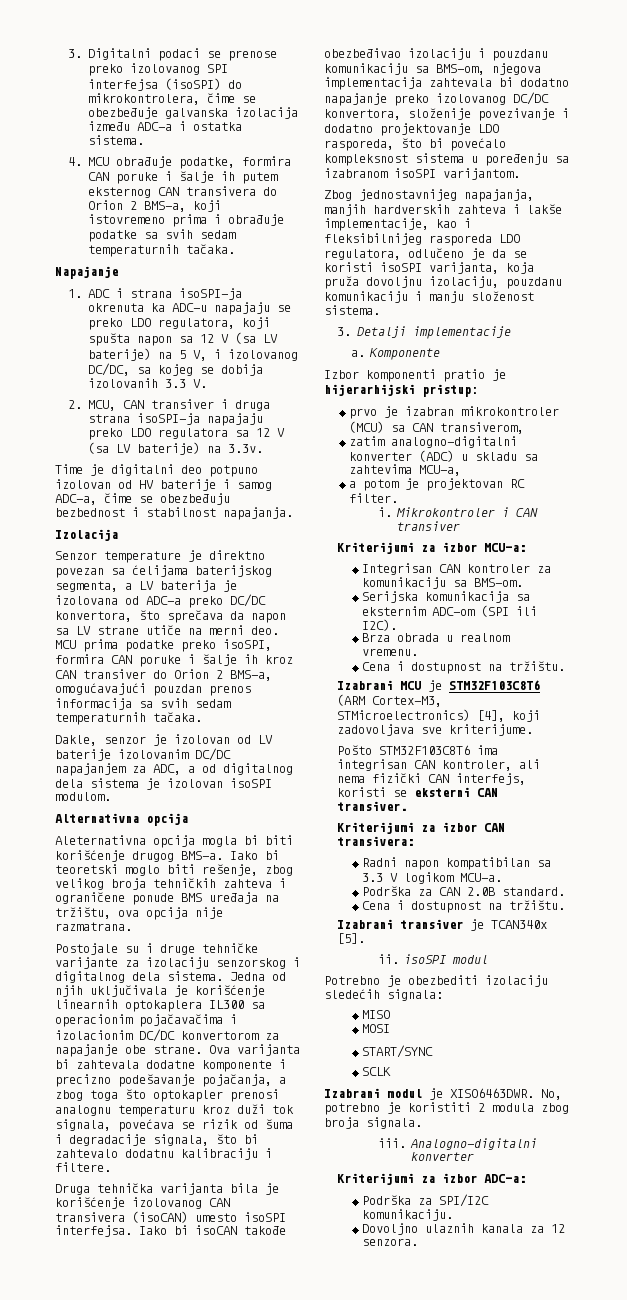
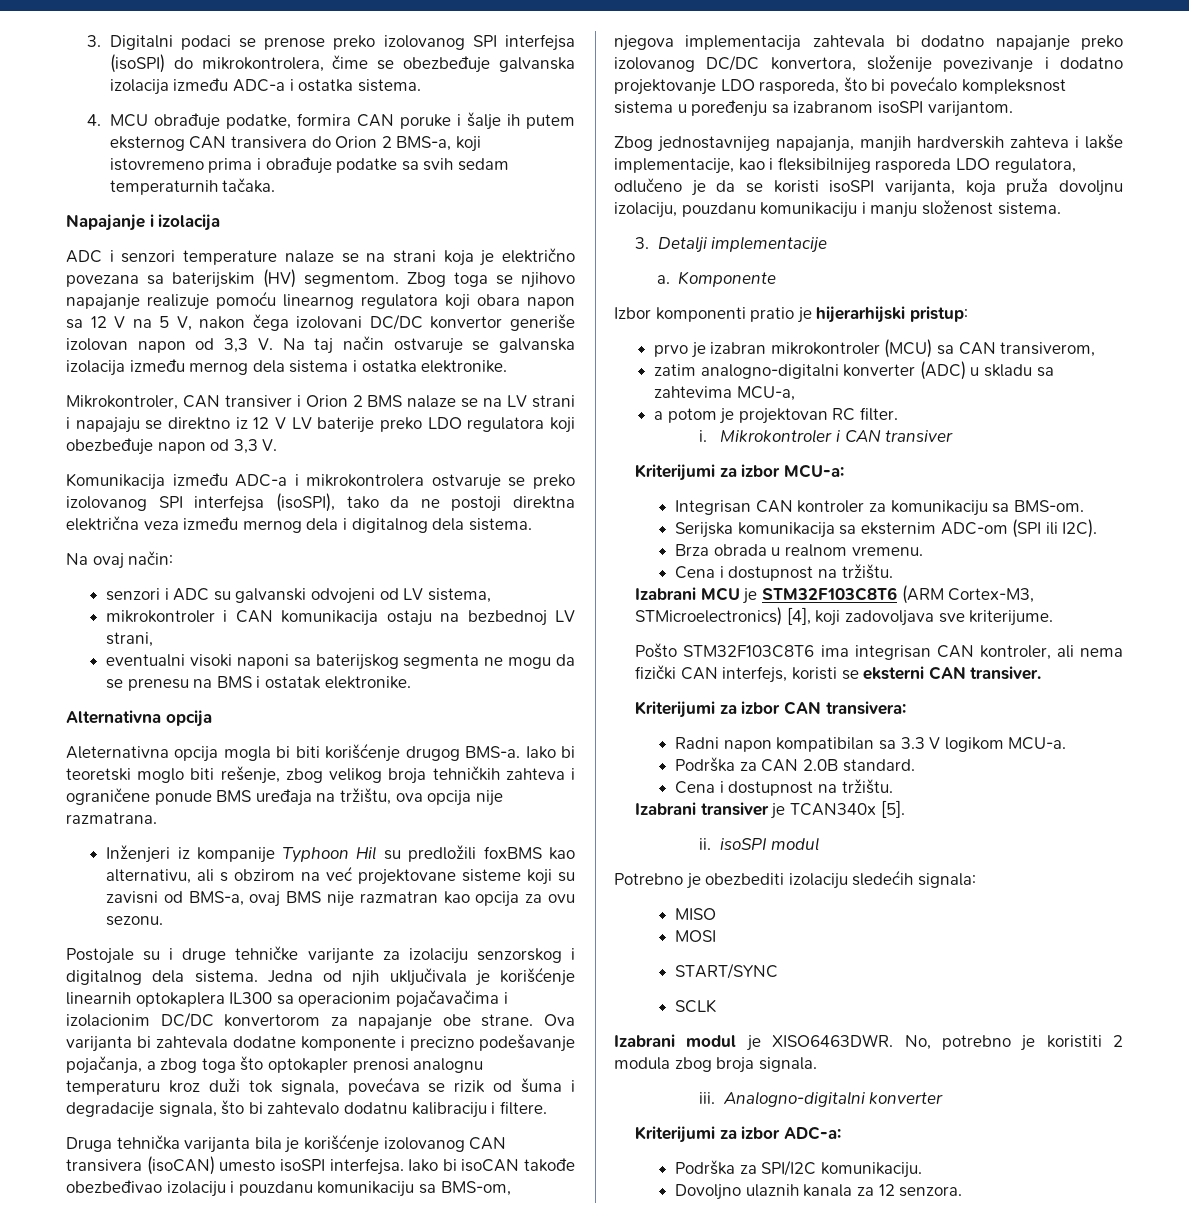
[68,288,242,300] [87,302,291,315] [87,317,270,330] [87,332,278,346] [87,348,298,361] [87,363,263,376] [87,378,207,388] [68,399,270,411] [87,413,263,426] [87,428,285,440] [87,442,263,455] [55,464,258,477] [55,479,272,491] [55,493,230,505] [55,507,293,520] [55,529,118,541] [55,550,265,563] [55,565,272,578] [55,580,237,592] [55,594,266,608] [55,610,286,623] [55,625,279,635] [55,639,272,652] [55,654,293,667] [55,669,272,681] [55,683,251,696] [55,698,231,710] [55,712,202,725] [55,734,273,746] [55,748,231,761] [55,763,293,776] [55,778,272,790] [55,792,111,801] // 1. ADC i strana isoSPI-ja okrenuta ka ADC-u napajaju se preko LDO regulatora, koji spušta napon sa 12 V (sa LV baterije) na 5 V, i izolovanog DC/DC, sa kojeg se dobija izolovanih 3.3 V. // 2. MCU, CAN transiver i druga strana isoSPI-ja napajaju preko LDO regulatora sa 12 V (sa LV baterije) na 3.3v. // Time je digitalni deo potpuno izolovan od HV baterije i samog ADC-a, čime se obezbeđuju bezbednost i stabilnost napajanja. // Izolacija // Senzor temperature je direktno povezan sa ćelijama baterijskog segmenta, a LV baterija je izolovana od ADC-a preko DC/DC konvertora, što sprečava da napon sa LV strane utiče na merni deo. MCU prima podatke preko isoSPI, formira CAN poruke i šalje ih kroz CAN transiver do Orion 2 BMS-a, omogućavajući pouzdan prenos informacija sa svih sedam temperaturnih tačaka. // Dakle, senzor je izolovan od LV baterije izolovanim DC/DC napajanjem za ADC, a od digitalnog dela sistema je izolovan isoSPI modulom. -> [149,214,221,231] [66,248,575,266] [66,269,575,288] [66,291,575,310] [66,314,575,331] [66,336,575,354] [66,359,508,376] [66,395,576,410] [66,417,575,433] [66,438,278,455] [66,473,575,490] [66,493,575,512] [66,516,532,533] [66,551,174,569] [105,588,491,604] [105,610,575,626] [105,632,153,647] [105,654,575,670] [105,676,411,691] i izolacija // ADC i senzori temperature nalaze se na strani koja je električno povezana sa baterijskim (HV) segmentom. Zbog toga se njihovo napajanje realizuje pomoću linearnog regulatora koji obara napon sa 12 V na 5 V, nakon čega izolovani DC/DC konvertor generiše izolovan napon od 3,3 V. Na taj način ostvaruje se galvanska izolacija između mernog dela sistema i ostatka elektronike. // Mikrokontroler, CAN transiver i Orion 2 BMS nalaze se na LV strani i napajaju se direktno iz 12 V LV baterije preko LDO regulatora koji obezbeđuje napon od 3,3 V. // Komunikacija između ADC-a i mikrokontrolera ostvaruje se preko izolovanog SPI interfejsa (isoSPI), tako da ne postoji direktna električna veza između mernog dela i digitalnog dela sistema. // Na ovaj način: // senzori i ADC su galvanski odvojeni od LV sistema, // mikrokontroler i CAN komunikacija ostaju na bezbednoj LV strani, // eventualni visoki naponi sa baterijskog segmenta ne mogu da se prenesu na BMS i ostatak elektronike.
(132, 926) none -> [105,845,576,863] [105,866,576,885] [105,891,575,907] [105,916,163,926] // Inženjeri iz kompanije Typhoon Hil su predložili foxBMS kao alternativu, ali s obzirom na već projektovane sisteme koji su zavisni od BMS-a, ovaj BMS nije razmatran kao opcija za ovu sezonu.

